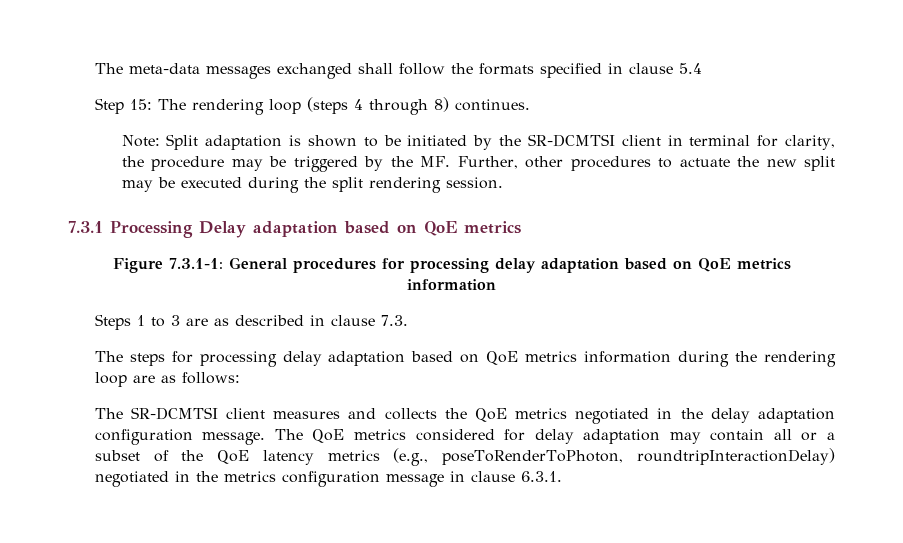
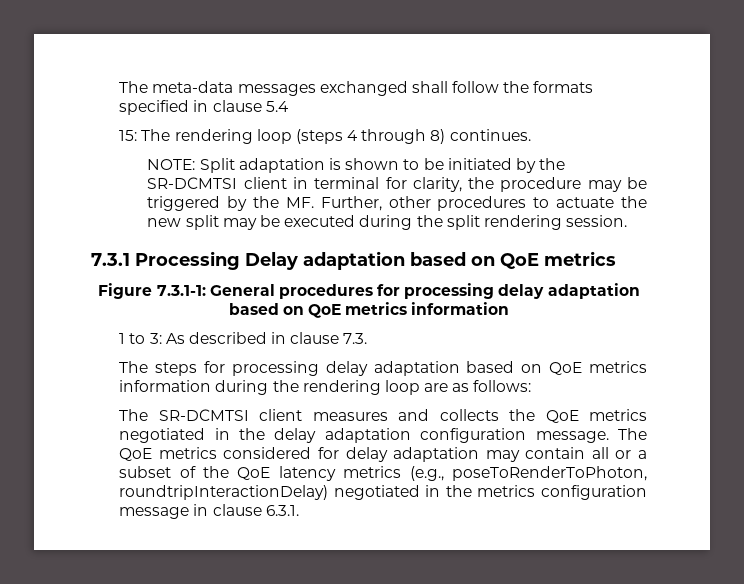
[94,98,124,114] Step -> (289, 106) none
[121,135,160,147] Note: -> [147,159,196,170] NOTE:
[94,314,131,330] Steps -> (510, 308) none
[170,315,229,326] 3 are as -> [149,333,185,344] 3: As

